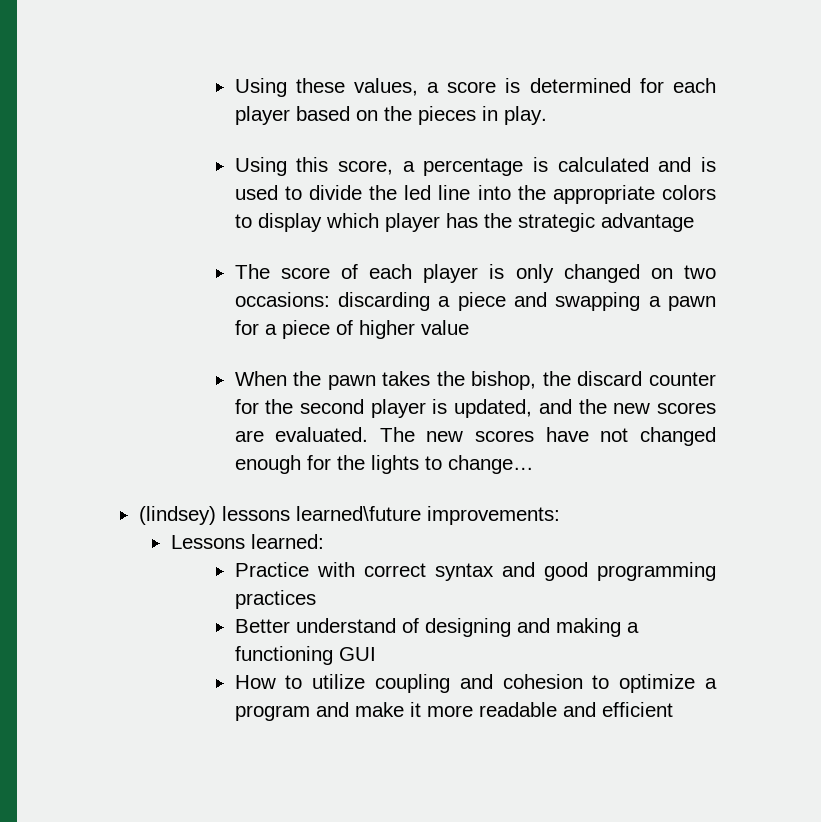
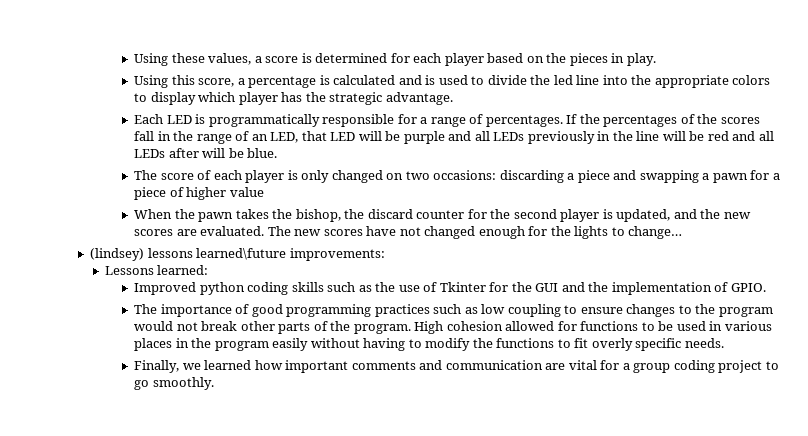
[600,213,694,232] advantage -> [385,92,453,105] [134,114,760,127] [134,131,774,144] [134,148,278,158] advantage. // Each LED is programmatically responsible for a range of percentages. If the percentages of the scores fall in the range of an LED, that LED will be purple and all LEDs previously in the line will be red and all LEDs after will be blue.
[234,562,717,581] [234,590,316,609] [234,618,639,637] [234,646,376,665] [234,674,717,693] [234,702,673,721] Practice with correct syntax and good programming practices // Better understand of designing and making a functioning GUI // How to utilize coupling and cohesion to optimize a program and make it more readable and efficient -> [134,282,766,295] [134,304,773,317] [134,321,772,334] [134,338,724,351] [134,360,779,373] [134,377,214,390] Improved python coding skills such as the use of Tkinter for the GUI and the implementation of GPIO. // The importance of good programming practices such as low coupling to ensure changes to the program would not break other parts of the program. High cohesion allowed for functions to be used in various places in the program easily without having to modify the functions to fit overly specific needs. // Finally, we learned how important comments and communication are vital for a group coding project to go smoothly.

